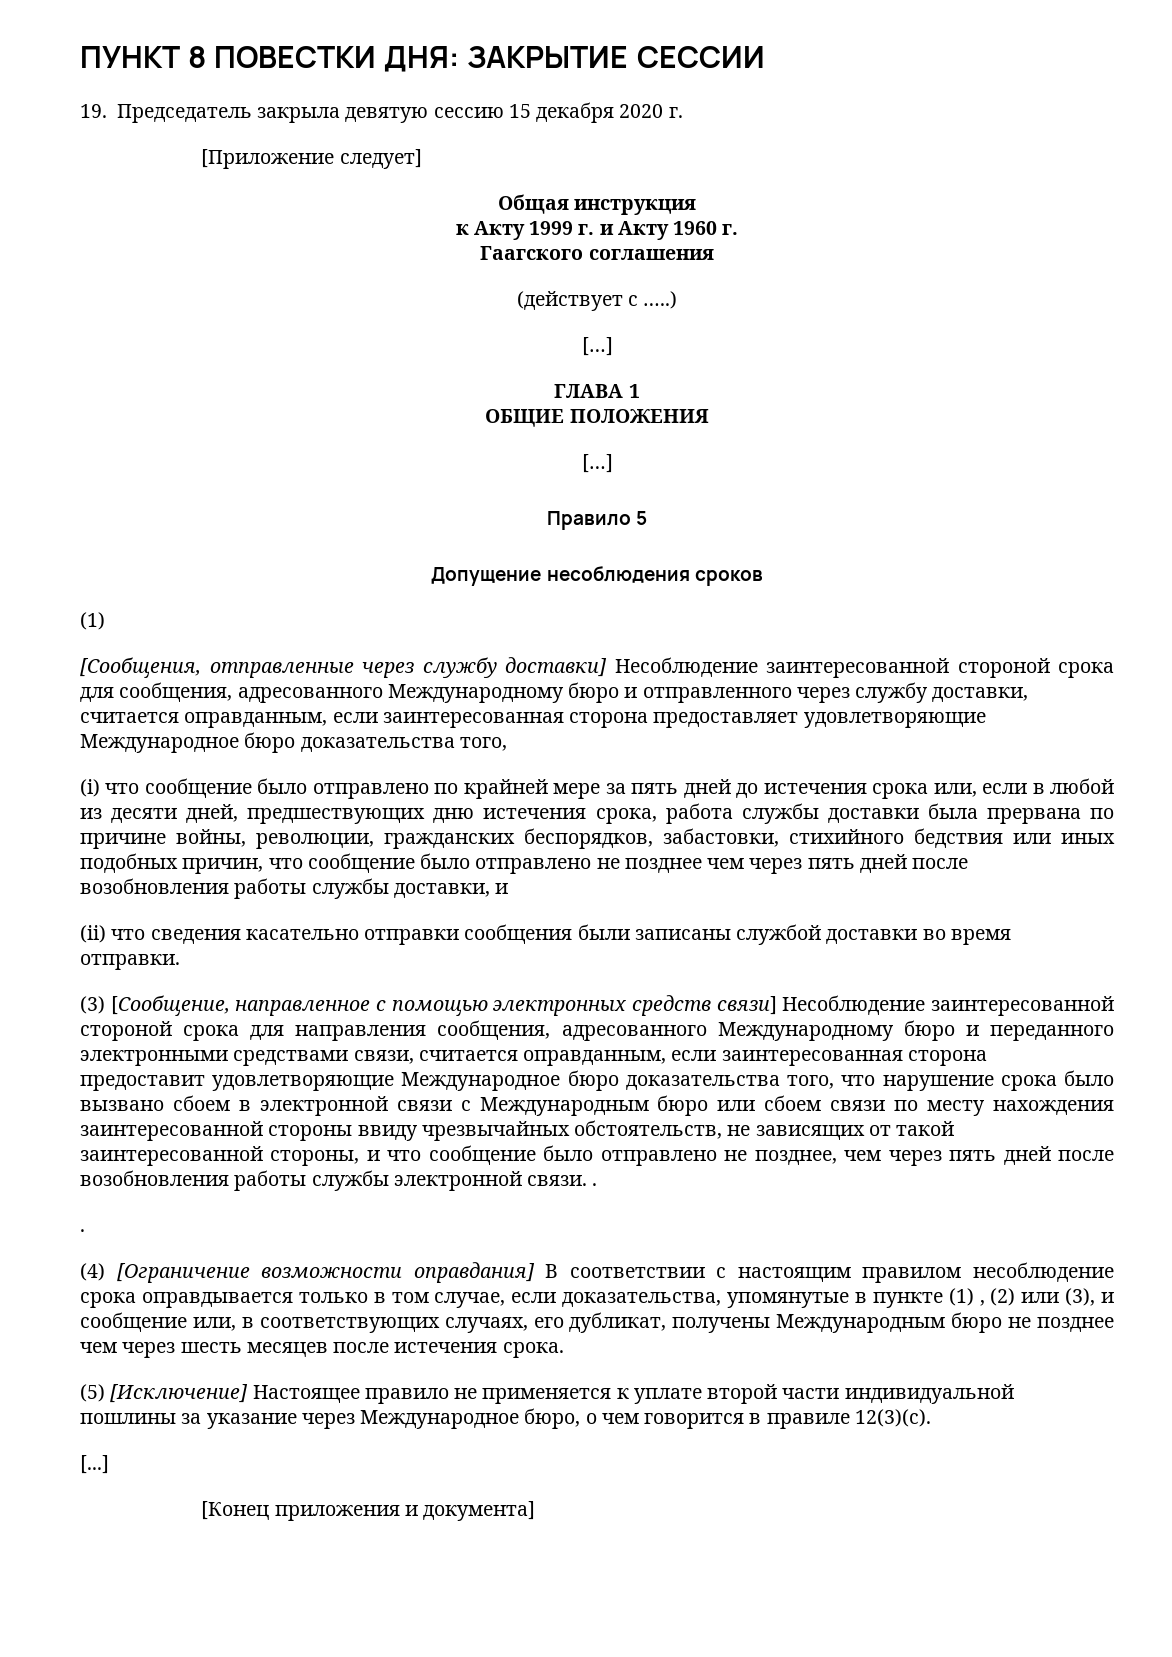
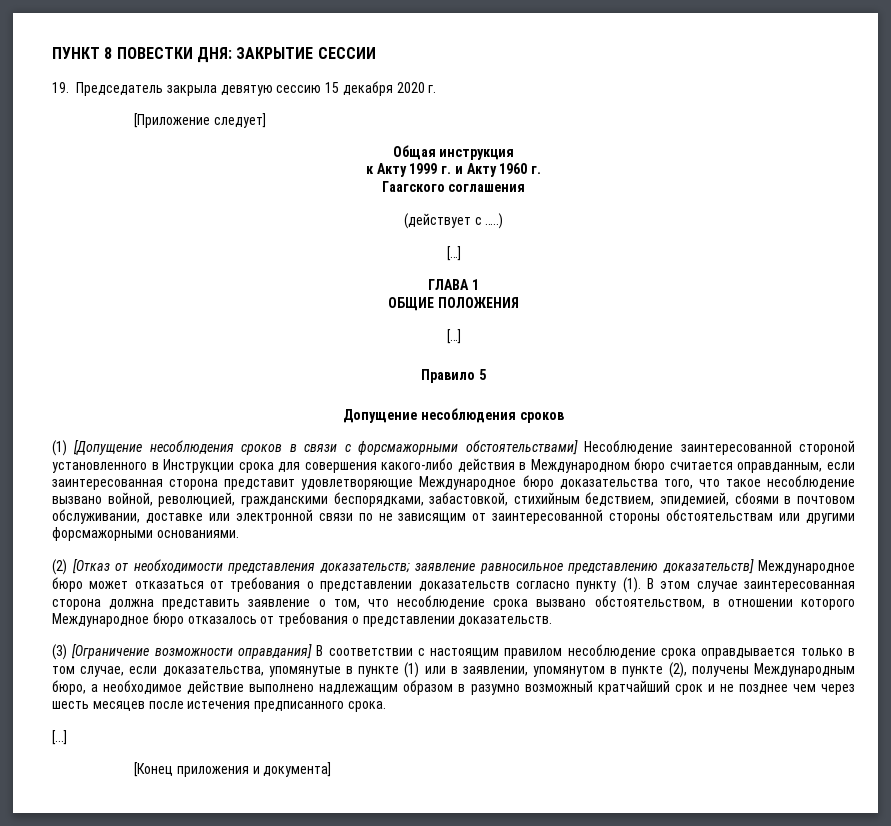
[80,657,1114,678] [80,682,1029,703] [80,712,986,728] [80,732,507,753] [80,778,1115,799] [80,803,1115,824] [80,828,1115,849] [80,853,969,874] [80,878,509,899] [80,924,1011,945] [80,954,180,970] [80,995,1114,1016] [80,1020,1114,1041] [80,1050,987,1066] [80,1075,205,1091] // [Сообщения, отправленные через службу доставки] Несоблюдение заинтересованной стороной срока для сообщения, адресованного Международному бюро и отправленного через службу доставки, считается оправданным, если заинтересованная сторона предоставляет удовлетворяющие Международное бюро доказательства того, // (i) что сообщение было отправлено по крайней мере за пять дней до истечения срока или, если в любой из десяти дней, предшествующих дню истечения срока, работа службы доставки была прервана по причине войны, революции, гражданских беспорядков, забастовки, стихийного бедствия или иных подобных причин, что сообщение было отправлено не позднее чем через пять дней после возобновления работы службы доставки, и // (ii) что сведения касательно отправки сообщения были записаны службой доставки во время отправки. // (3) [Сообщение, направленное с помощью электронных средств связи] Несоблюдение заинтересованной стороной срока для направления сообщения, адресованного Международному бюро и переданного электронными средствами связи, считается оправданным, если заинтересованная сторона предоставит -> [73,440,855,455] [52,458,856,473] [52,479,296,490] [Допущение несоблюдения сроков в связи с форсмажорными обстоятельствами] Несоблюдение заинтересованной стороной установленного в Инструкции срока для совершения какого-либо действия в Международном бюро считается оправданным, если заинтересованная сторона представит
[882,1070,1114,1091] [80,1095,1114,1116] [80,1120,955,1141] [80,1145,1114,1166] [80,1170,598,1191] [80,1229,85,1232] [80,1263,105,1281] нарушение срока было вызвано сбоем в электронной связи с Международным бюро или сбоем связи по месту нахождения заинтересованной стороны ввиду чрезвычайных обстоятельств, не зависящих от такой заинтересованной стороны, и что сообщение было отправлено не позднее, чем через пять дней после возобновления работы службы электронной связи. . // . // (4) -> [725,475,856,489] [52,492,855,507] [52,509,855,524] [52,527,239,541] [52,559,855,575] [52,577,856,593] [52,595,855,610] [52,612,553,627] [52,644,67,660] такое несоблюдение вызвано войной, революцией, гражданскими беспорядками, забастовкой, стихийным бедствием, эпидемией, сбоями в почтовом обслуживании, доставке или электронной связи по не зависящим от заинтересованной стороны обстоятельствам или другими форсмажорными основаниями. // (2) [Отказ от необходимости представления доказательств; заявление равносильное представлению доказательств] Международное бюро может отказаться от требования о представлении доказательств согласно пункту (1). В этом случае заинтересованная сторона должна представить заявление о том, что несоблюдение срока вызвано обстоятельством, в отношении которого Международное бюро отказалось от требования о представлении доказательств. // (3)
[979,1288,1114,1306] [80,1312,1003,1333] , (2) или (3), и сообщение или, в соответствующих случаях, его дубликат, получены Международным бюро -> [424,662,855,678] [52,680,715,695] или в заявлении, упомянутом в пункте (2), получены Международным бюро, а необходимое действие выполнено надлежащим образом в разумно возможный кратчайший срок и
(498, 1347) none -> [254,701,345,712] предписанного
[80,1384,1014,1404] [80,1408,931,1429] // (5) [Исключение] Настоящее правило не применяется к уплате второй части индивидуальной пошлины за указание через Международное бюро, о чем говорится в правиле 12(3)(c). -> (386, 706) none

